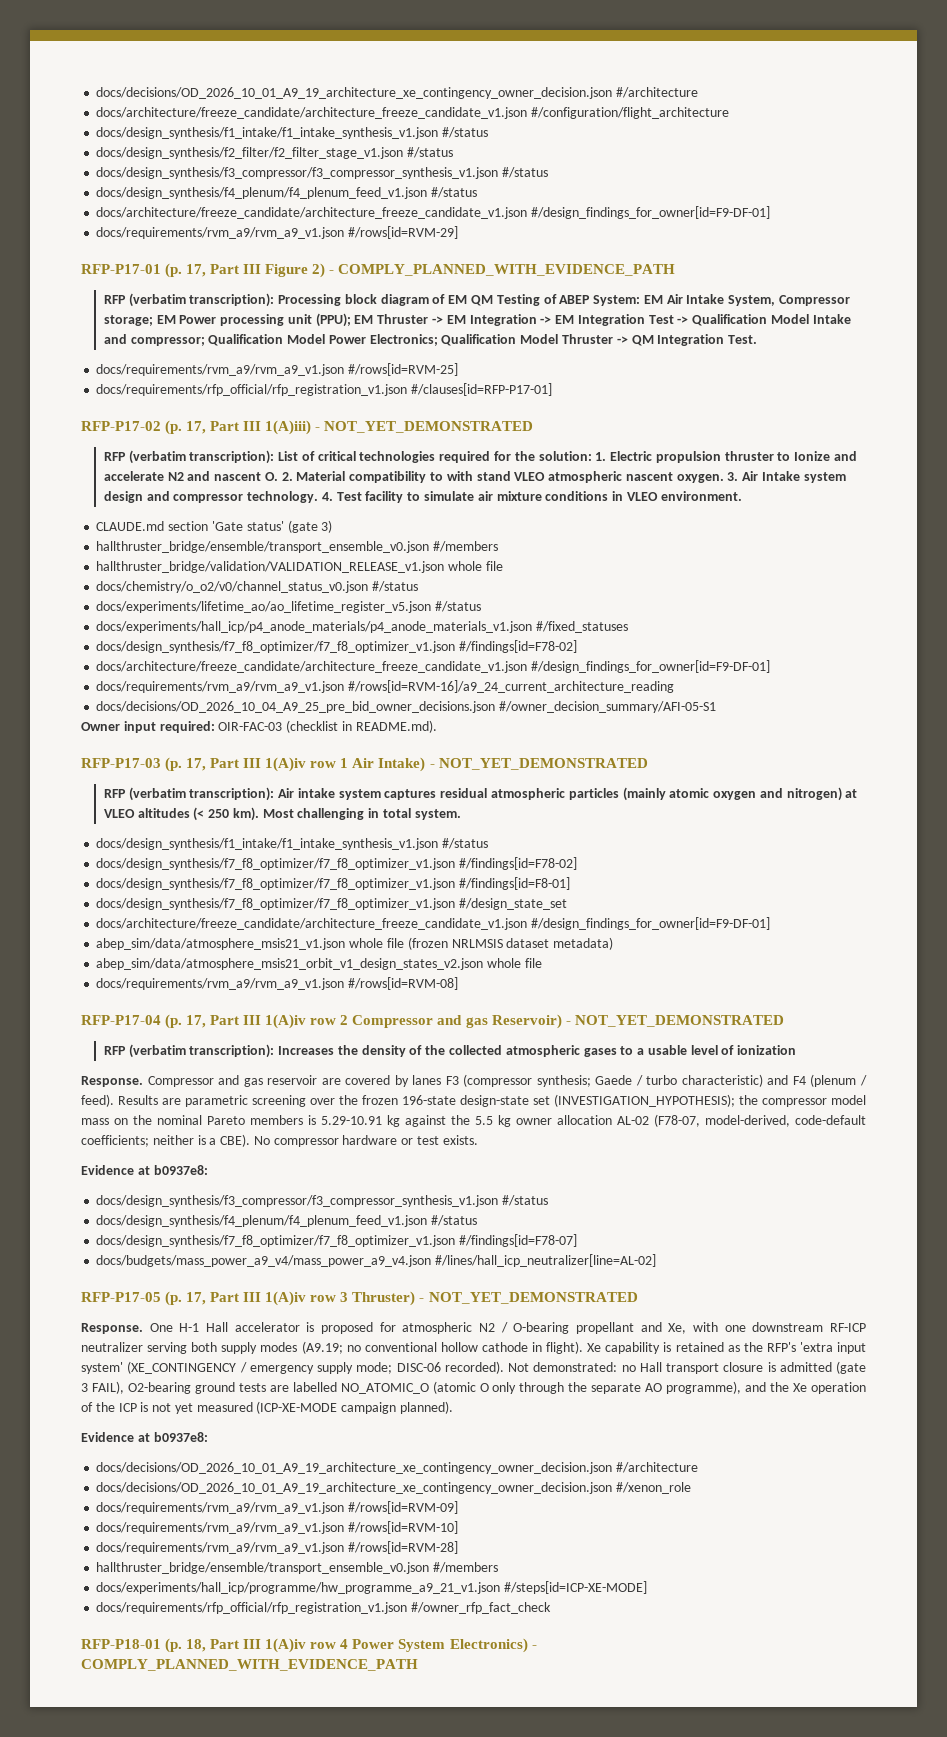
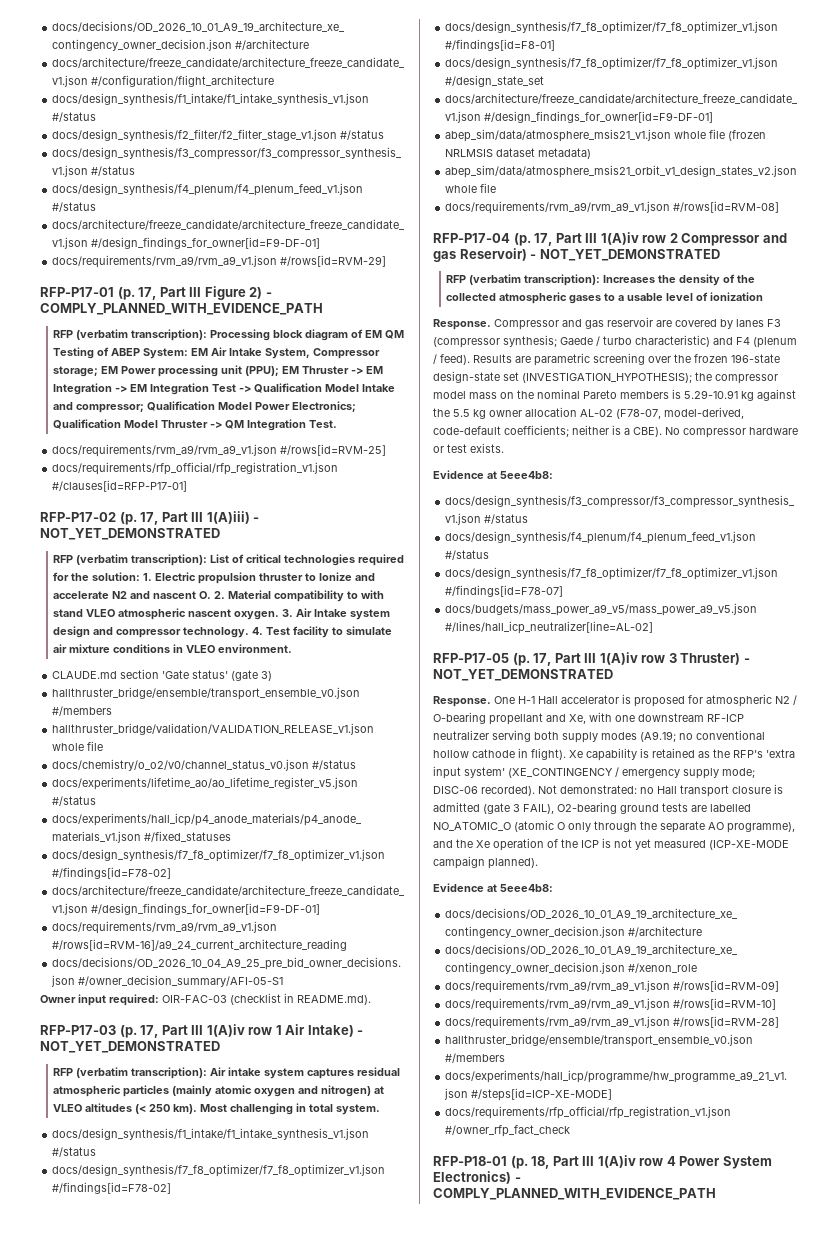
[153,1165,208,1175] b0937e8: -> [500,471,553,479] 5eee4b8:
[96,1255,432,1267] docs/budgets/mass_power_a9_v4/mass_power_a9_v4.json -> [445,603,758,616] docs/budgets/mass_power_a9_v5/mass_power_a9_v5.json
[153,1432,208,1442] b0937e8: -> [500,884,553,892] 5eee4b8:

